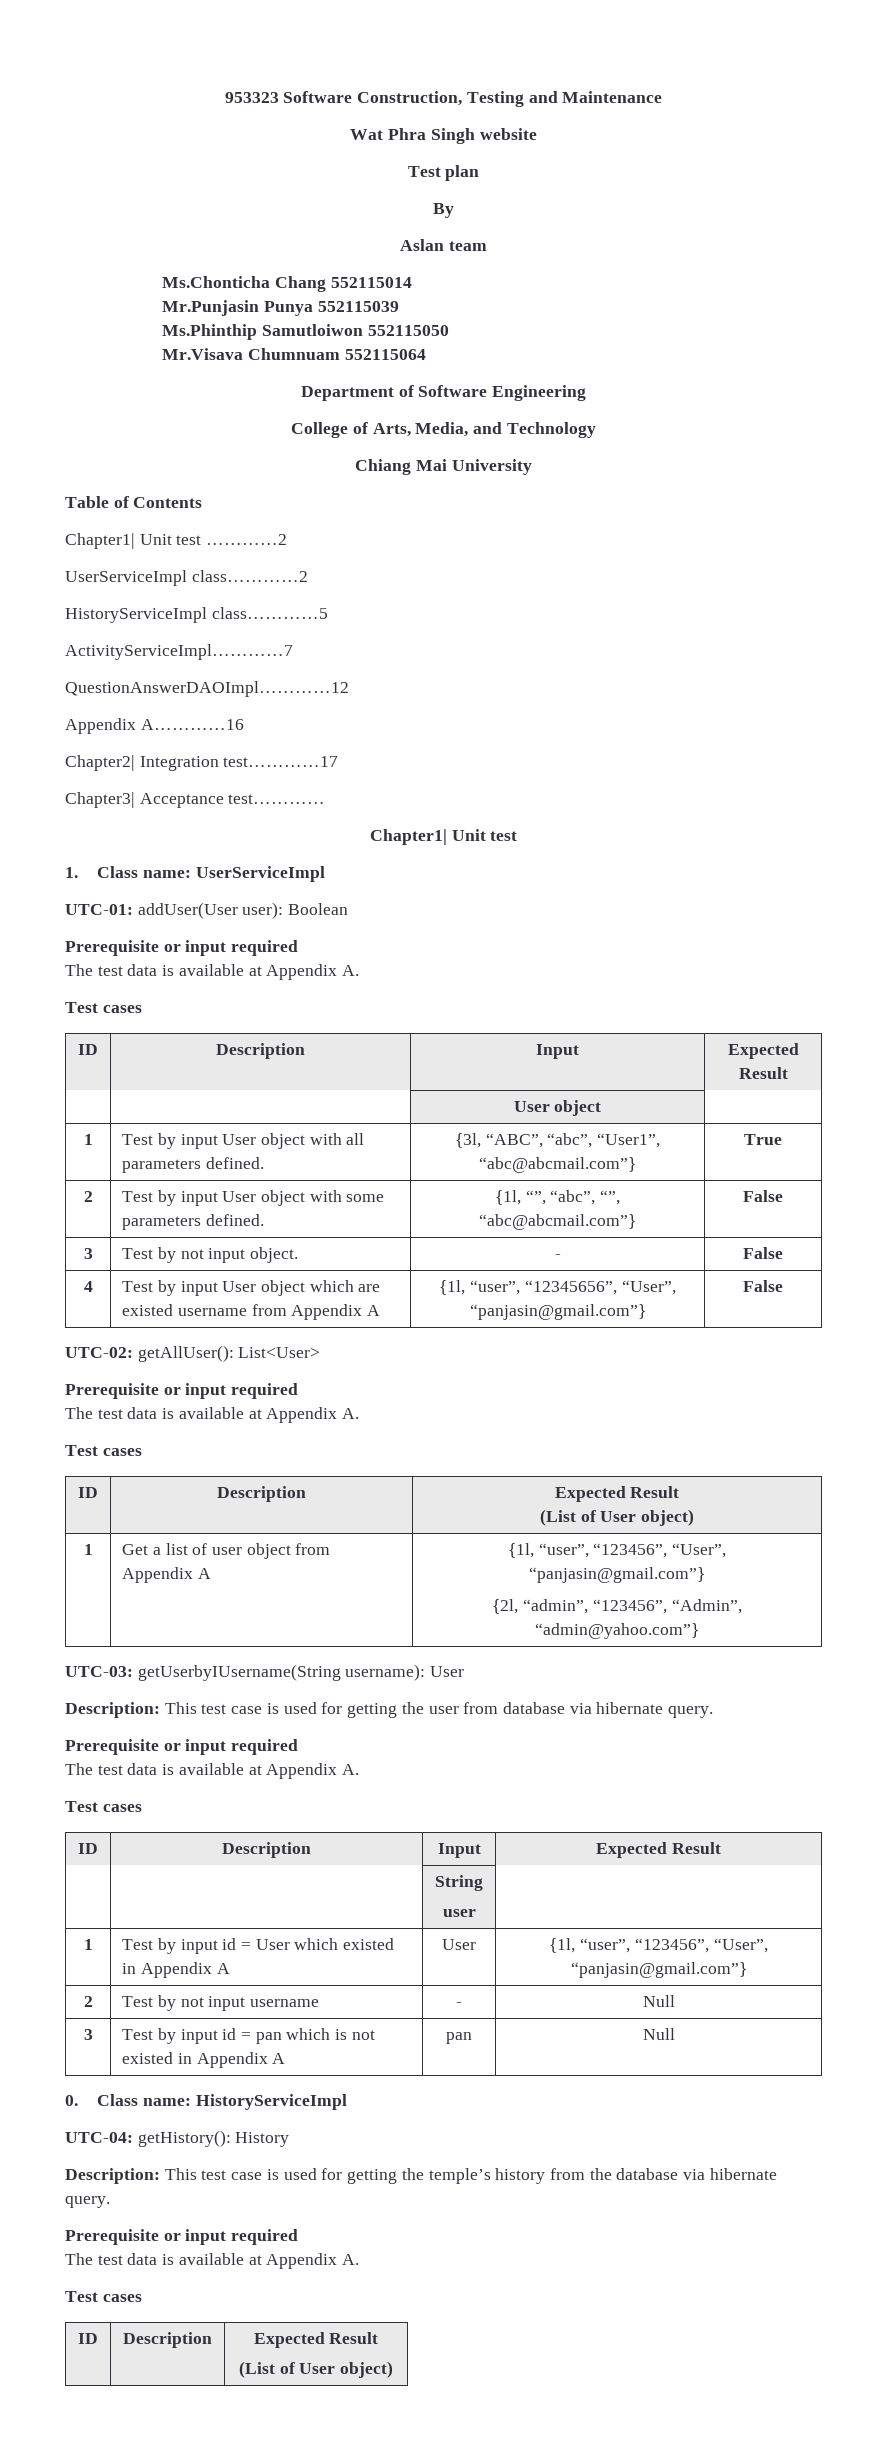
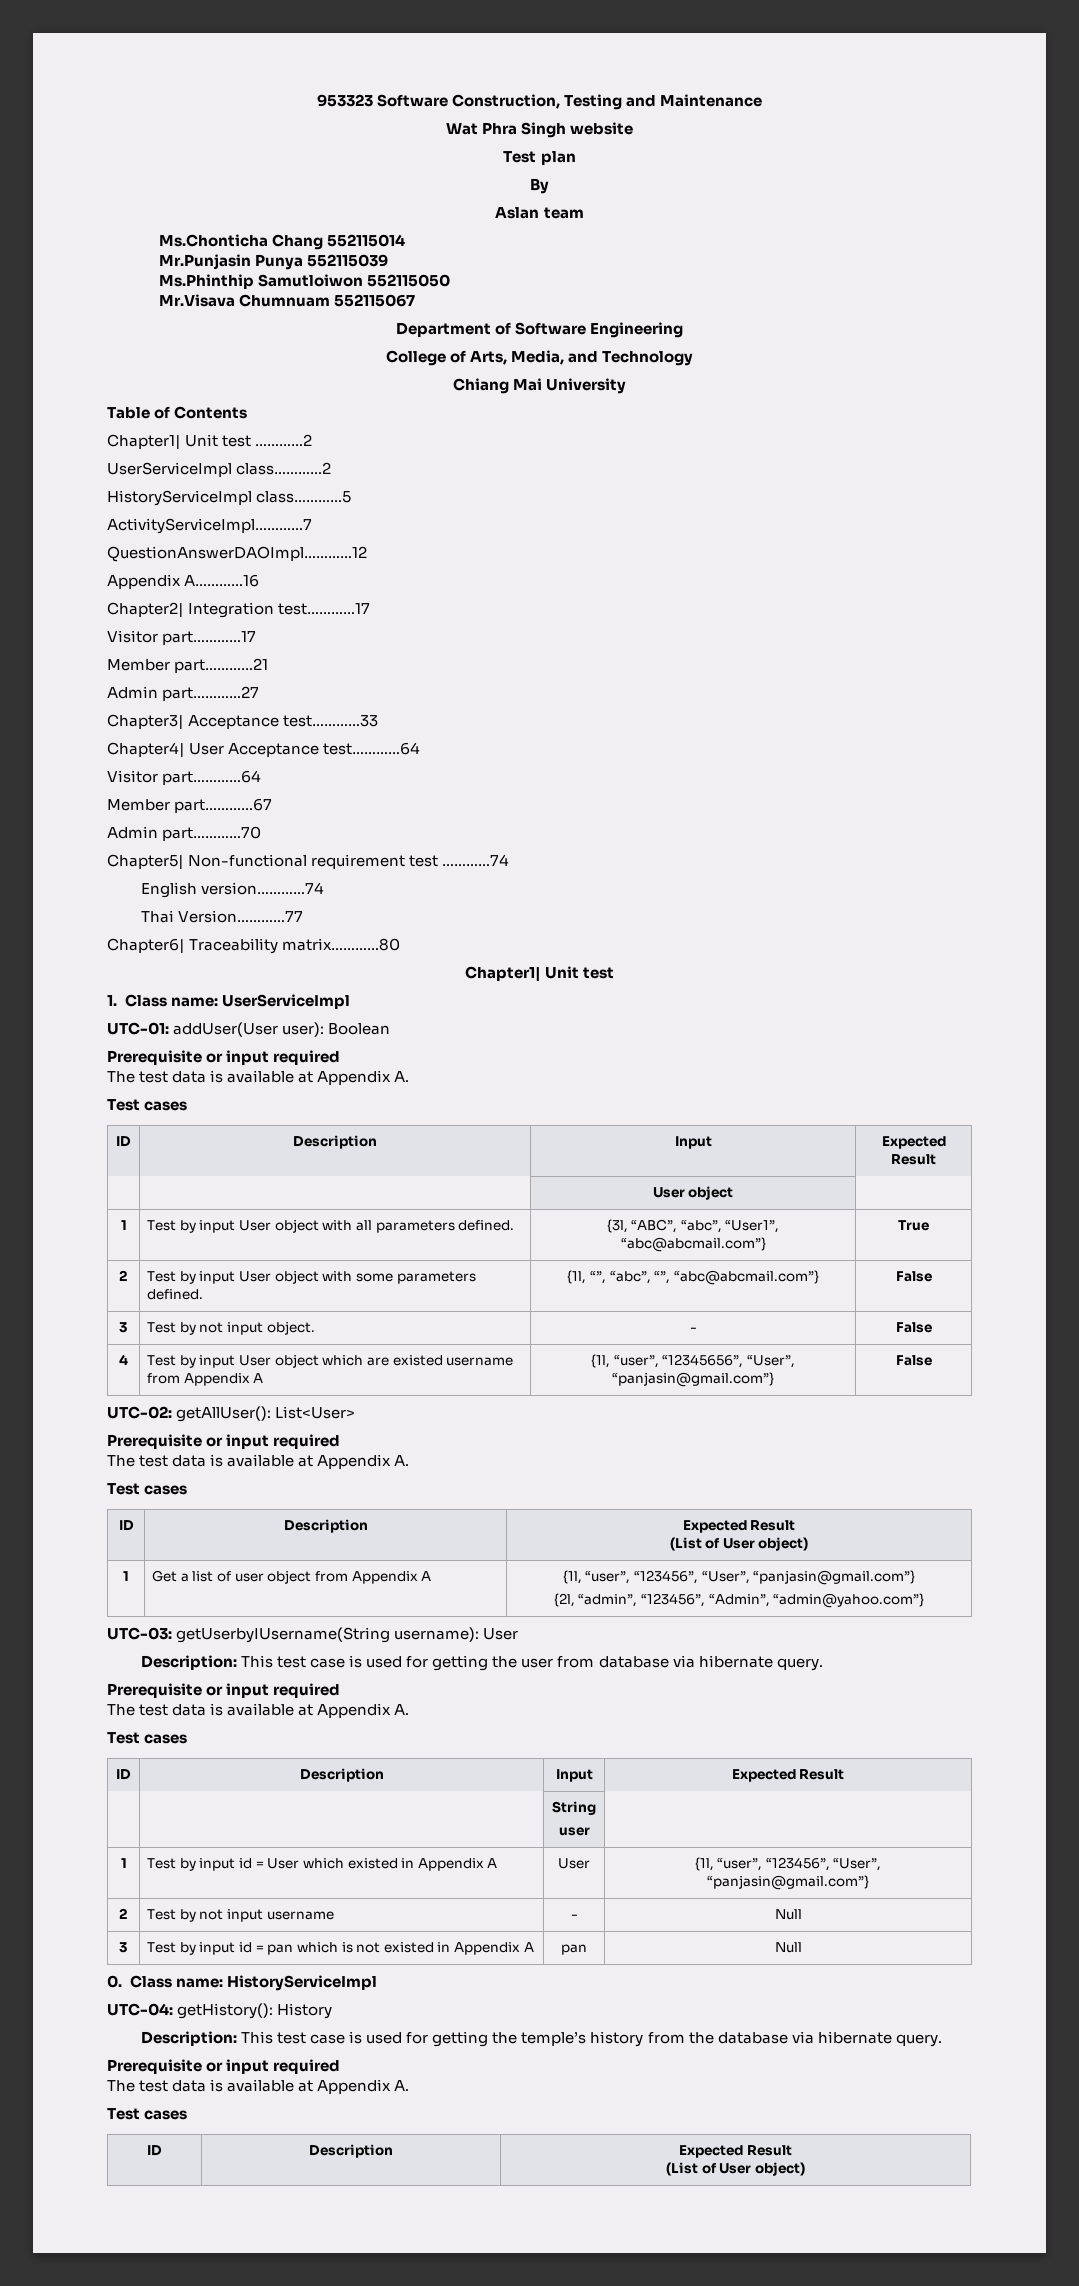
[344,349,426,360] 552115064 -> [333,294,415,307] 552115067
[65,792,326,808] Chapter3| Acceptance test………… -> [107,630,257,645] [107,658,269,673] [107,686,260,701] [107,714,379,729] [107,742,421,757] [107,770,262,785] [107,798,273,813] [107,826,262,841] [107,854,510,869] [141,882,325,898] [141,910,304,923] [107,938,401,954] Visitor part…………17 // Member part…………21 // Admin part…………27 // Chapter3| Acceptance test…………33 // Chapter4| User Acceptance test…………64 // Visitor part…………64 // Member part…………67 // Admin part…………70 // Chapter5| Non-functional requirement test …………74 // English version…………74 // Thai Version…………77 // Chapter6| Traceability matrix…………80

